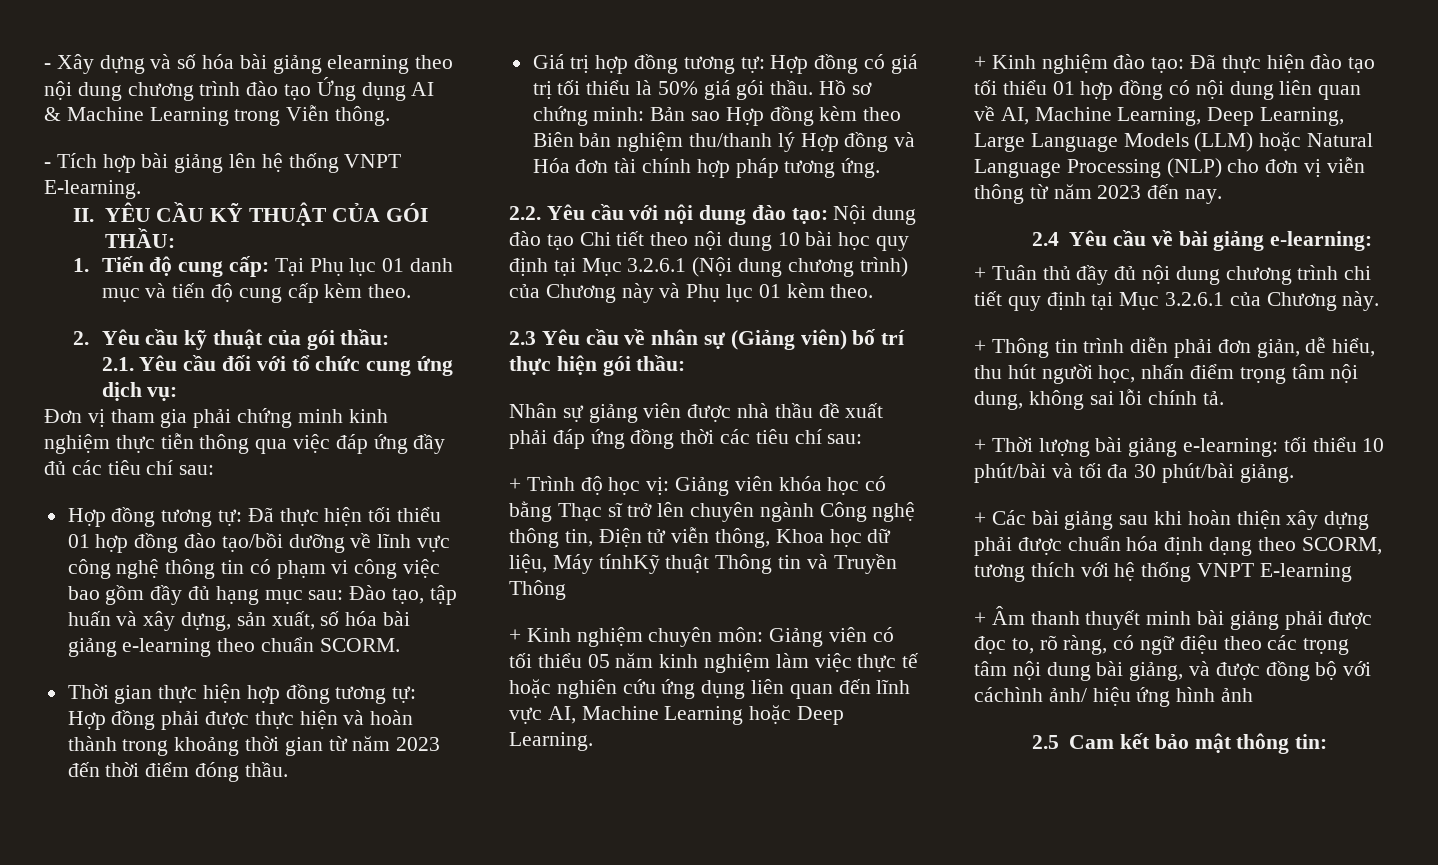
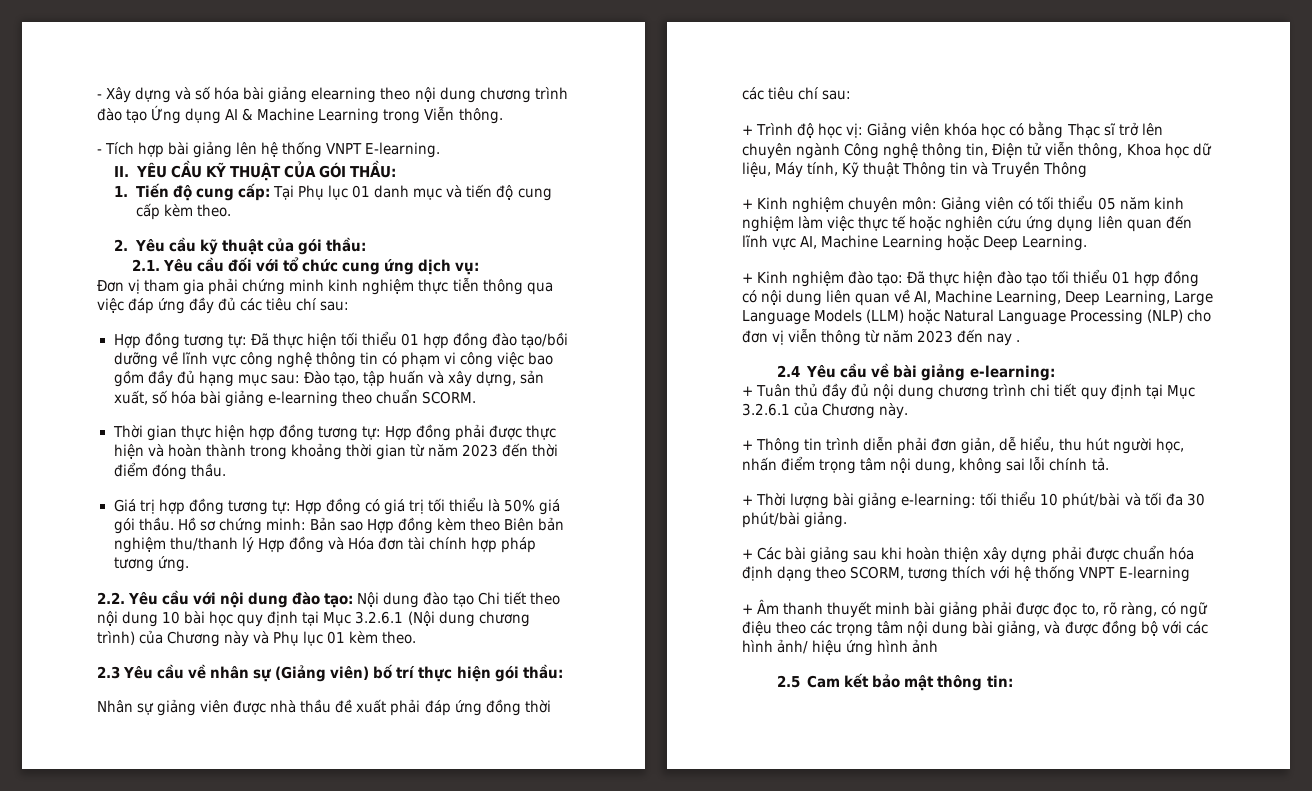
[598,554,660,574] tínhKỹ -> [807,162,860,178] tính, Kỹ
[1185,189,1223,204] nay. -> [987,333,1021,346] nay .
[974,687,1043,702] cáchình -> [1185,621,1208,634] [742,640,773,652] các hình

